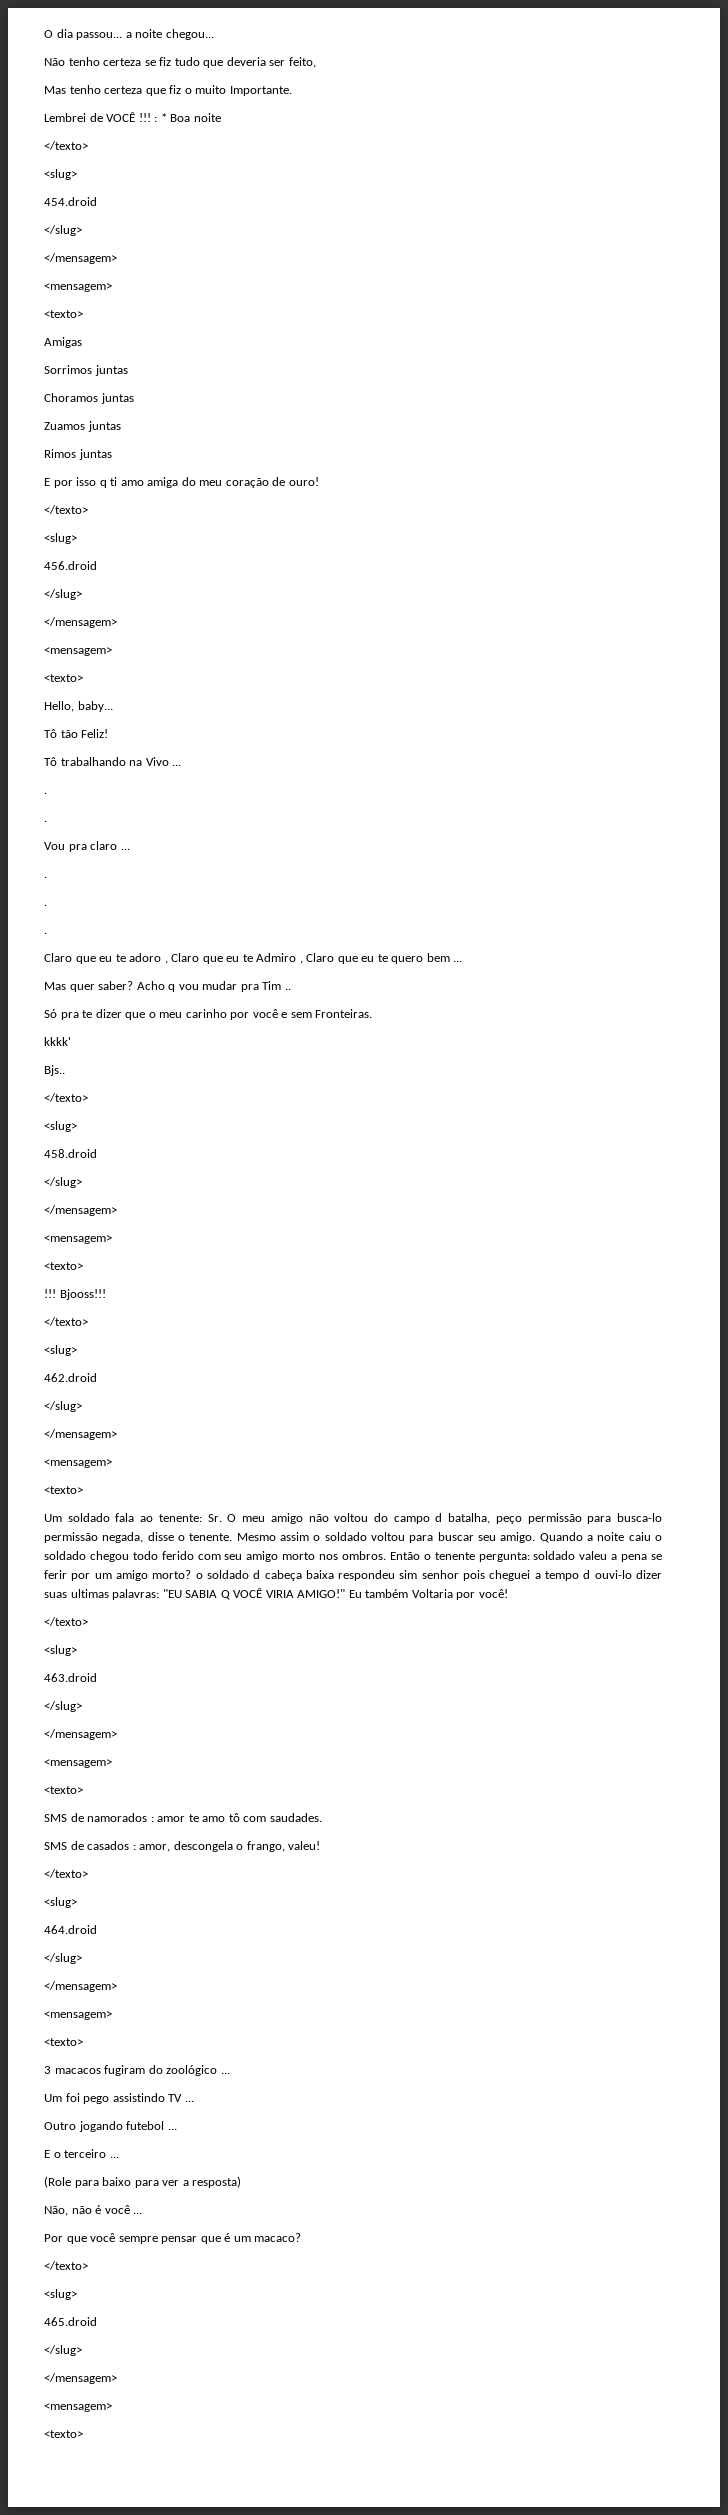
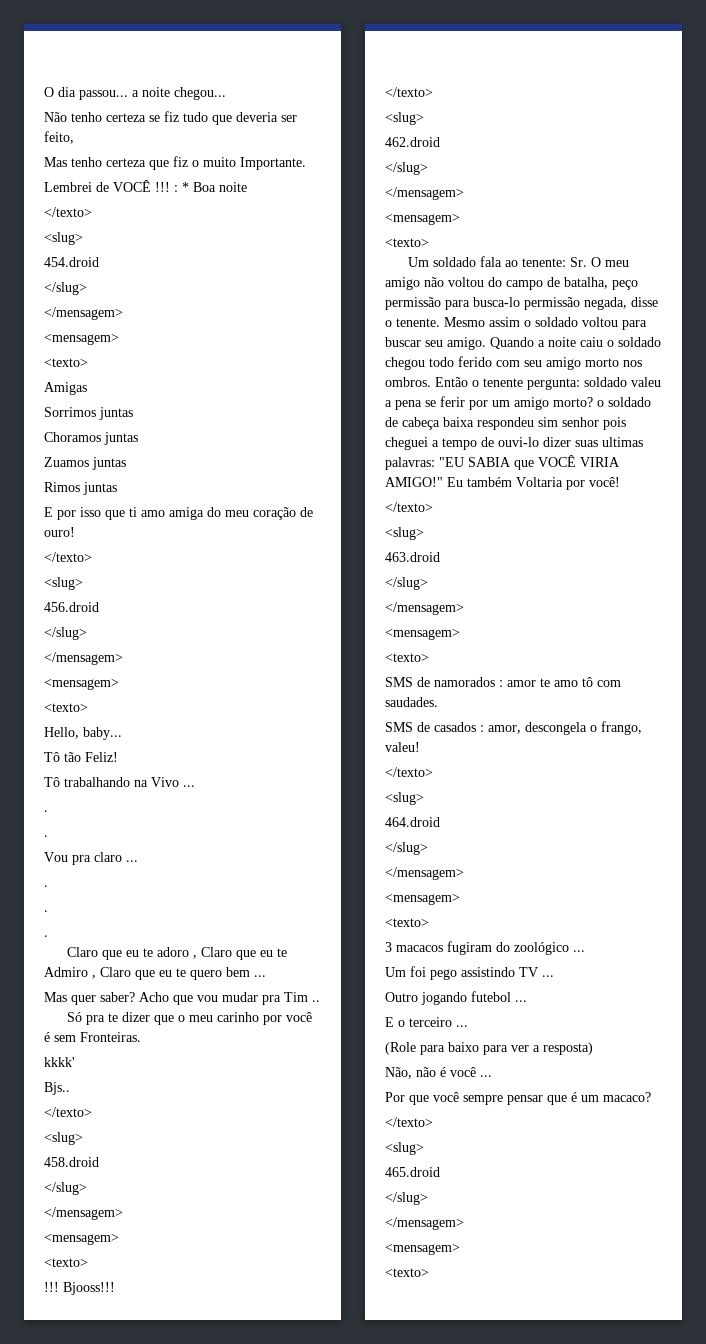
[99,480,107,488] q -> [105,510,125,520] que
[168,984,176,992] q -> [173,995,193,1005] que
[281,1012,288,1018] e -> [44,1032,50,1042] é
[435,1513,443,1522] d -> [547,277,560,287] de
[253,1570,261,1579] d -> [385,417,398,427] de
[583,1570,591,1579] d -> [481,437,494,447] de
[220,1590,230,1600] Q -> [514,460,534,470] que

